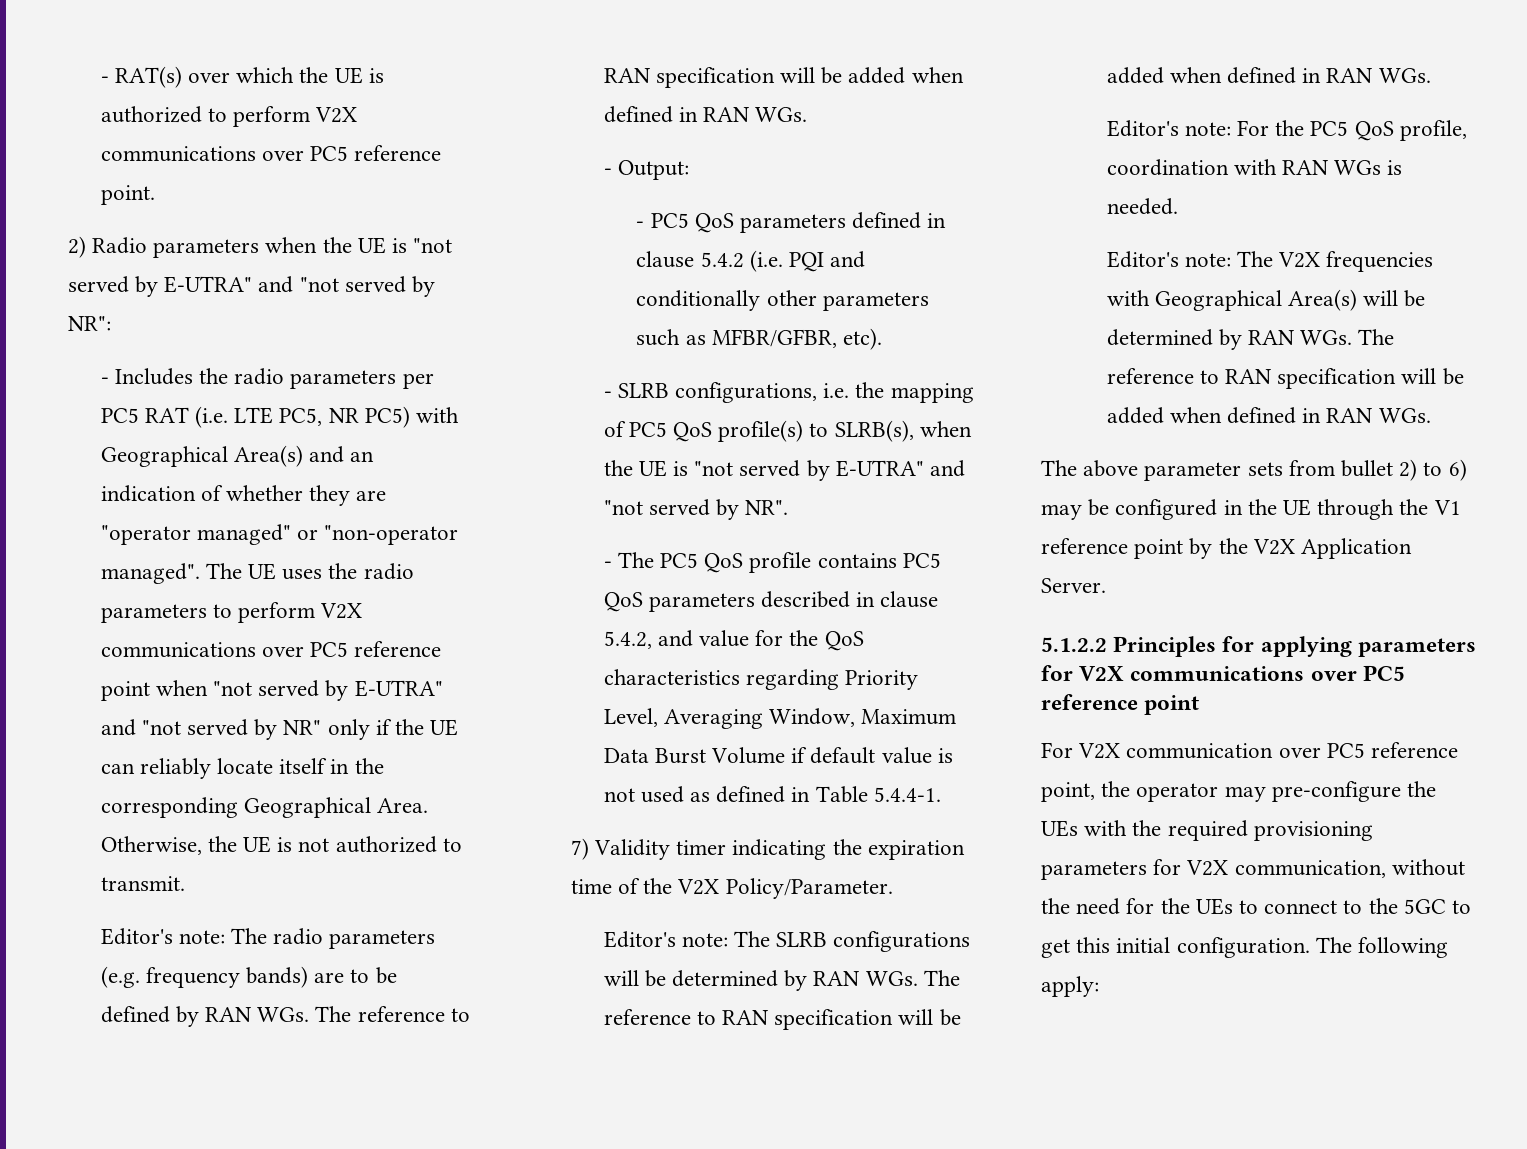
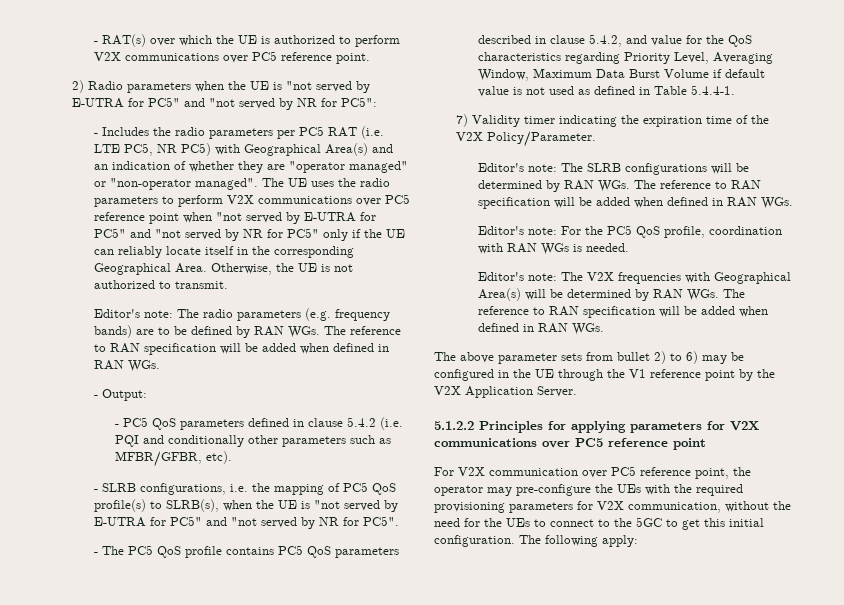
[164,276,436,297] [67,316,111,331] E-UTRA" and "not served by NR": -> [71,97,377,110] E-UTRA for PC5" and "not served by NR for PC5":
[354,680,443,697] [100,719,322,740] E-UTRA" and "not served by NR" -> [303,212,376,222] [93,228,319,241] E-UTRA for PC5" and "not served by NR for PC5"
[835,460,966,477] [603,499,789,520] E-UTRA" and "not served by NR". -> [93,516,399,529] E-UTRA for PC5" and "not served by NR for PC5".

